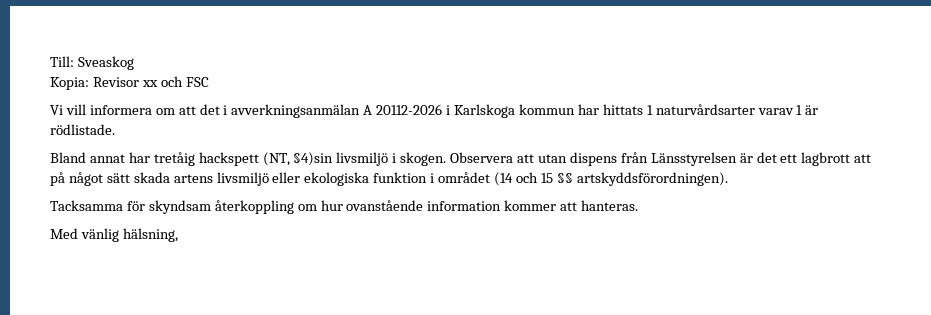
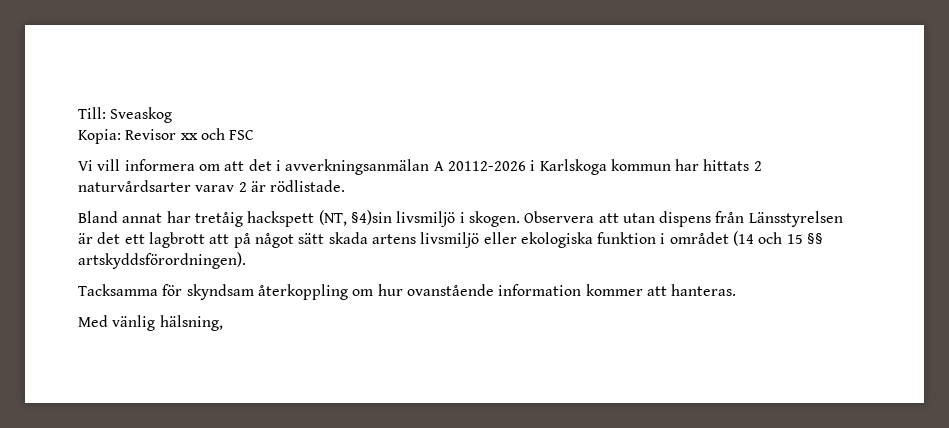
[646,105,653,115] 1 -> [753,161,762,171] 2
[796,105,803,115] 1 -> [238,182,247,192] 2

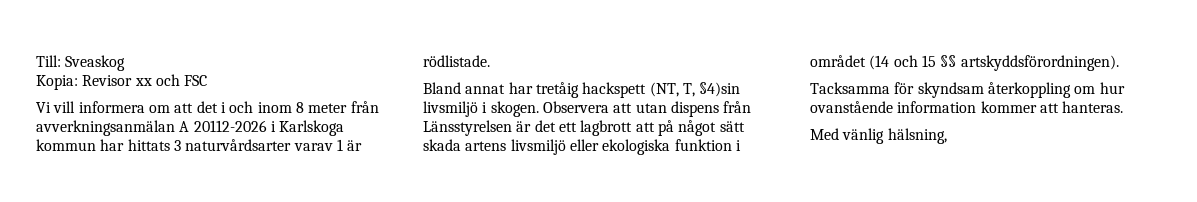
(281, 165) none -> [229,101,379,113] och inom 8 meter från
[753,161,762,171] 2 -> [173,140,181,151] 3
[238,182,247,192] 2 -> [336,139,343,151] 1
(347, 218) none -> [682,83,695,97] T,

